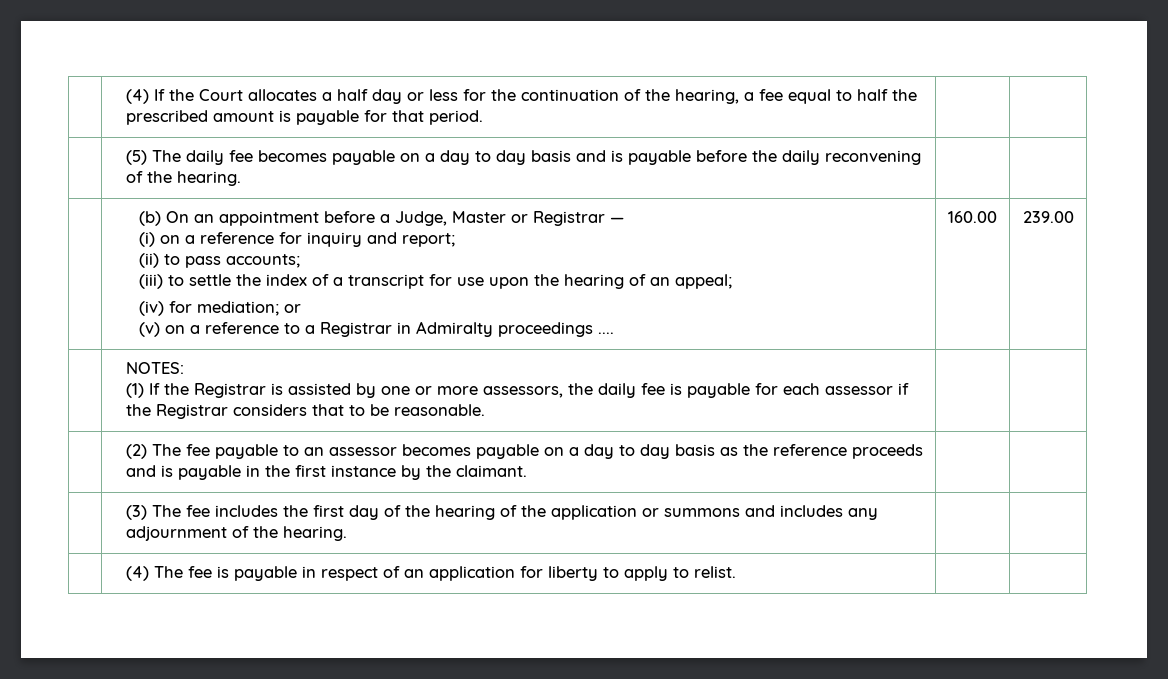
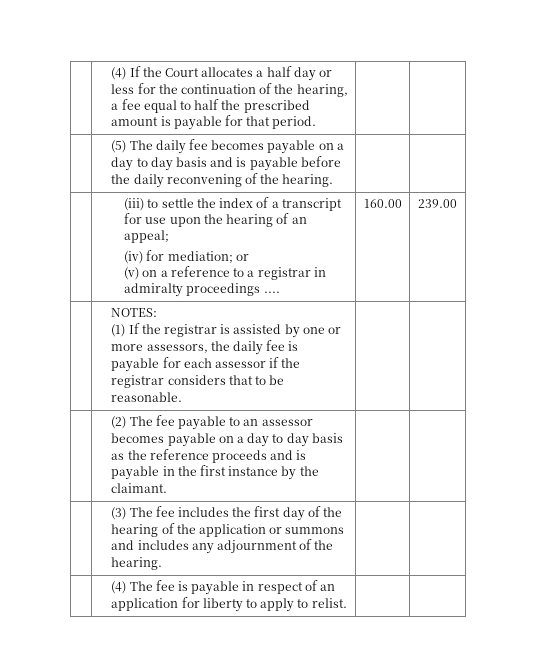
[139,211,625,226] [139,232,456,247] [139,253,301,268] (b) On an appointment before a Judge, Master or Registrar — // (i) on a reference for inquiry and report; // (ii) to pass accounts; // -> (334, 180) none
[320,321,494,337] Registrar in Admiralty -> [257,267,326,280] [124,283,184,297] registrar in admiralty
[194,383,267,398] Registrar -> [164,324,218,337] registrar
[156,404,229,419] Registrar -> [111,375,165,388] registrar

